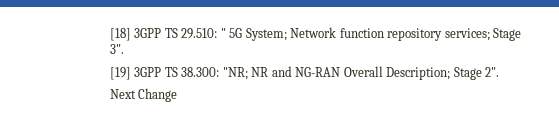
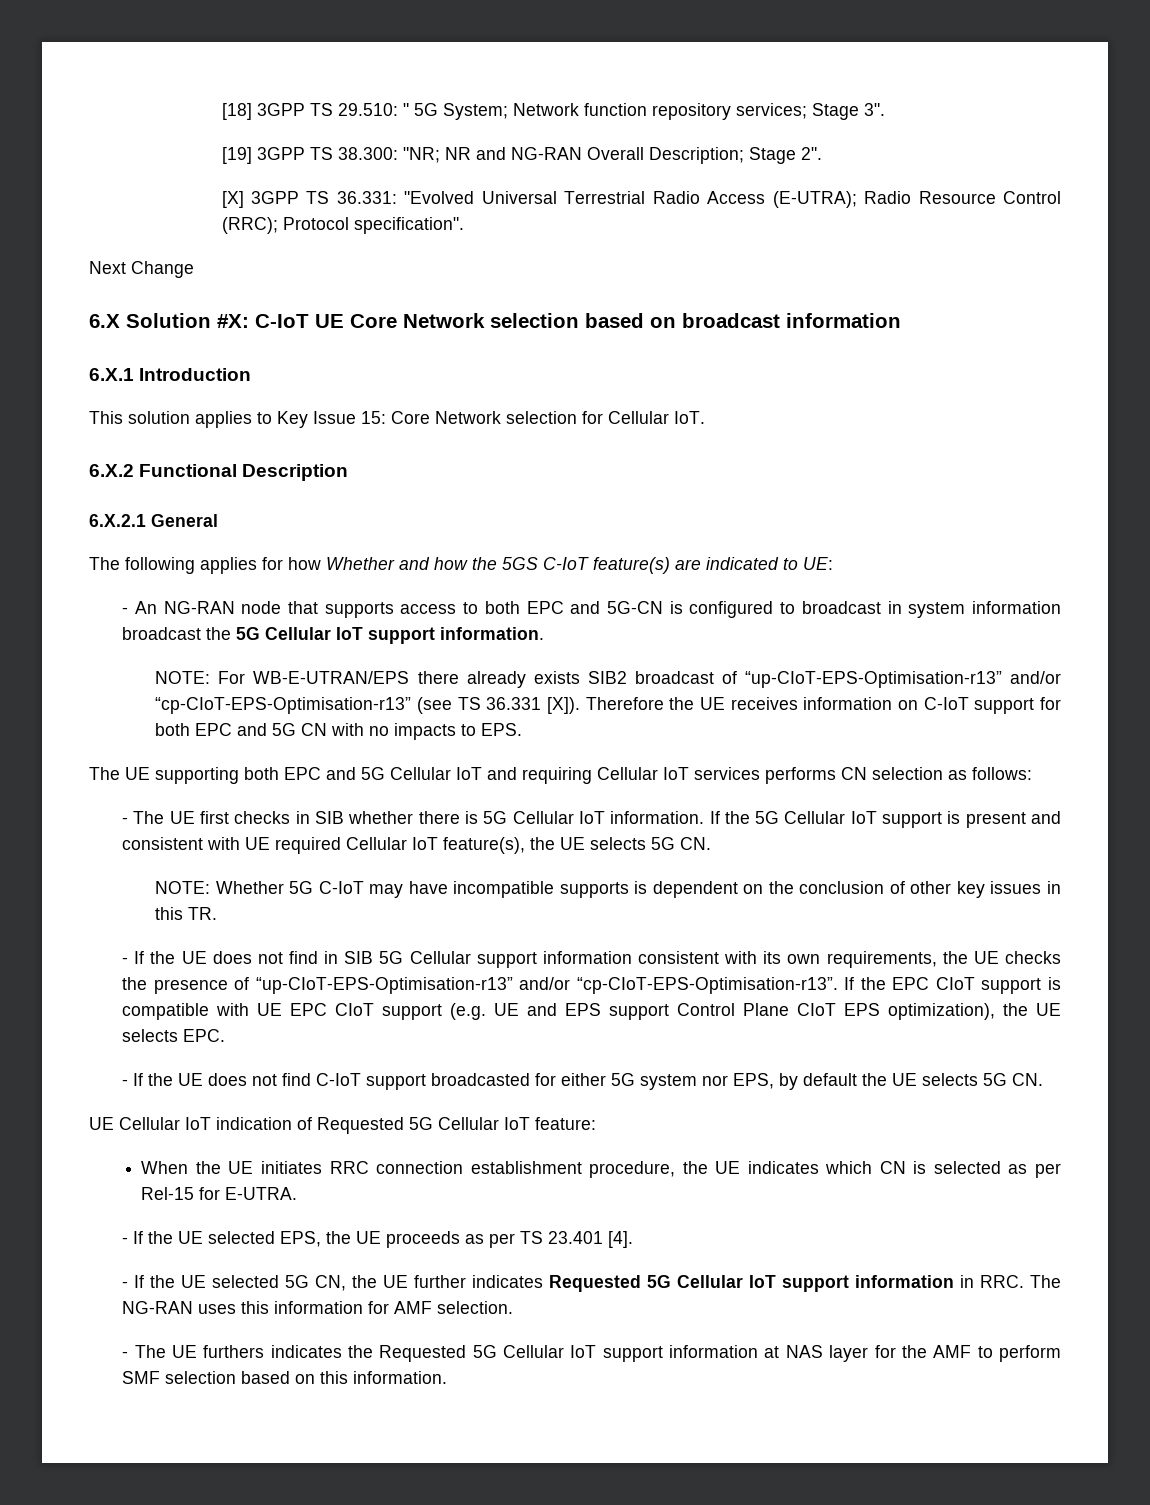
[109,88,178,102] Next Change -> [221,191,1062,208] [221,217,464,234] [89,261,194,278] [89,313,901,328] [89,368,252,381] [89,411,705,428] [89,464,349,481] [89,514,218,527] [89,557,833,574] [122,601,1062,618] [122,627,545,644] [155,671,1061,688] [155,697,1061,714] [155,723,523,740] [89,767,1032,784] [122,811,1061,828] [122,837,712,854] [155,881,1061,898] [155,907,218,920] [122,951,1061,968] [122,977,1061,994] [122,1003,1061,1020] [122,1029,226,1042] [122,1073,1044,1090] [89,1117,596,1134] [141,1161,1062,1178] [141,1187,298,1200] [122,1231,634,1248] [122,1275,1061,1292] [122,1301,514,1314] [122,1345,1061,1362] [122,1371,448,1384] [X] 3GPP TS 36.331: "Evolved Universal Terrestrial Radio Access (E-UTRA); Radio Resource Control (RRC); Protocol specification". // Next Change // 6.X Solution #X: C-IoT UE Core Network selection based on broadcast information // 6.X.1 Introduction // This solution applies to Key Issue 15: Core Network selection for Cellular IoT. // 6.X.2 Functional Description // 6.X.2.1 General // The following applies for how Whether and how the 5GS C-IoT feature(s) are indicated to UE: // - An NG-RAN node that supports access to both EPC and 5G-CN is configured to broadcast in system information broadcast the 5G Cellular IoT support information. // NOTE: For WB-E-UTRAN/EPS there already exists SIB2 broadcast of “up-CIoT-EPS-Optimisation-r13” and/or “cp-CIoT-EPS-Optimisation-r13” (see TS 36.331 [X]). Therefore the UE receives information on C-IoT support for both EPC and 5G CN with no impacts to EPS. // The UE supporting both EPC and 5G Cellular IoT and requiring Cellular IoT services performs CN selection as follows: // - The UE first checks in SIB whether there is 5G Cellular IoT information. If the 5G Cellular IoT support is present and consistent with UE required Cellular IoT feature(s), the UE selects 5G CN. // NOTE: Whether 5G C-IoT may have incompatible supports is dependent on the conclusion of other key issues in this TR. // - If the UE does not find in SIB 5G Cellular support information consistent with its own requirements, the UE checks the presence of “up-CIoT-EPS-Optimisation-r13” and/or “cp-CIoT-EPS-Optimisation-r13”. If the EPC CIoT support is compatible with UE EPC CIoT support (e.g. UE and EPS support Control Plane CIoT EPS optimization), the UE selects EPC. // - If the UE does not find C-IoT support broadcasted for either 5G system nor EPS, by default the UE selects 5G CN. // UE Cellular IoT indication of Requested 5G Cellular IoT feature: // When the UE initiates RRC connection establishment procedure, the UE indicates which CN is selected as per Rel-15 for E-UTRA. // - If the UE selected EPS, the UE proceeds as per TS 23.401 [4]. // - If the UE selected 5G CN, the UE further indicates Requested 5G Cellular IoT support information in RRC. The NG-RAN uses this information for AMF selection. // - The UE furthers indicates the Requested 5G Cellular IoT support information at NAS layer for the AMF to perform SMF selection based on this information.

